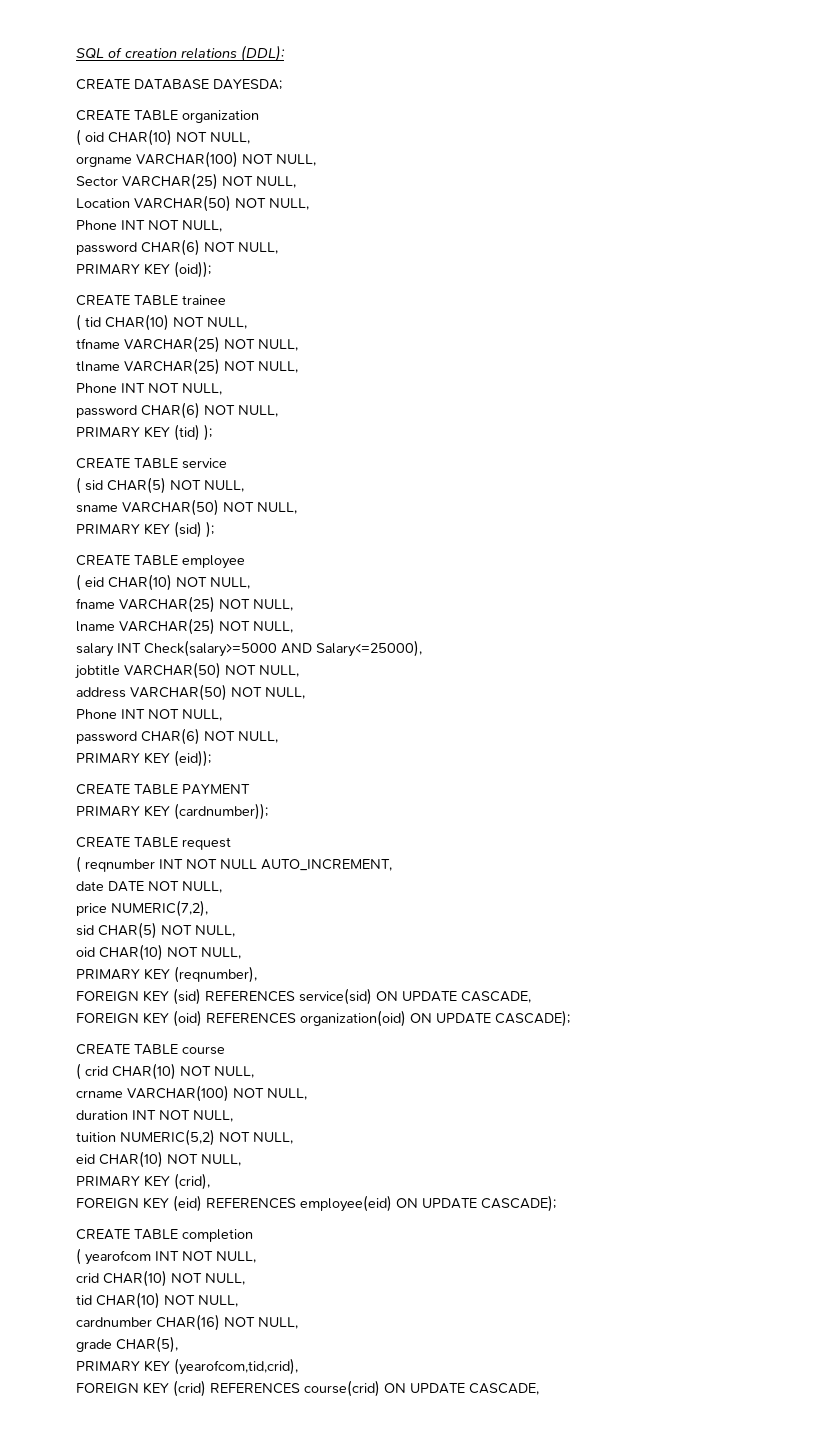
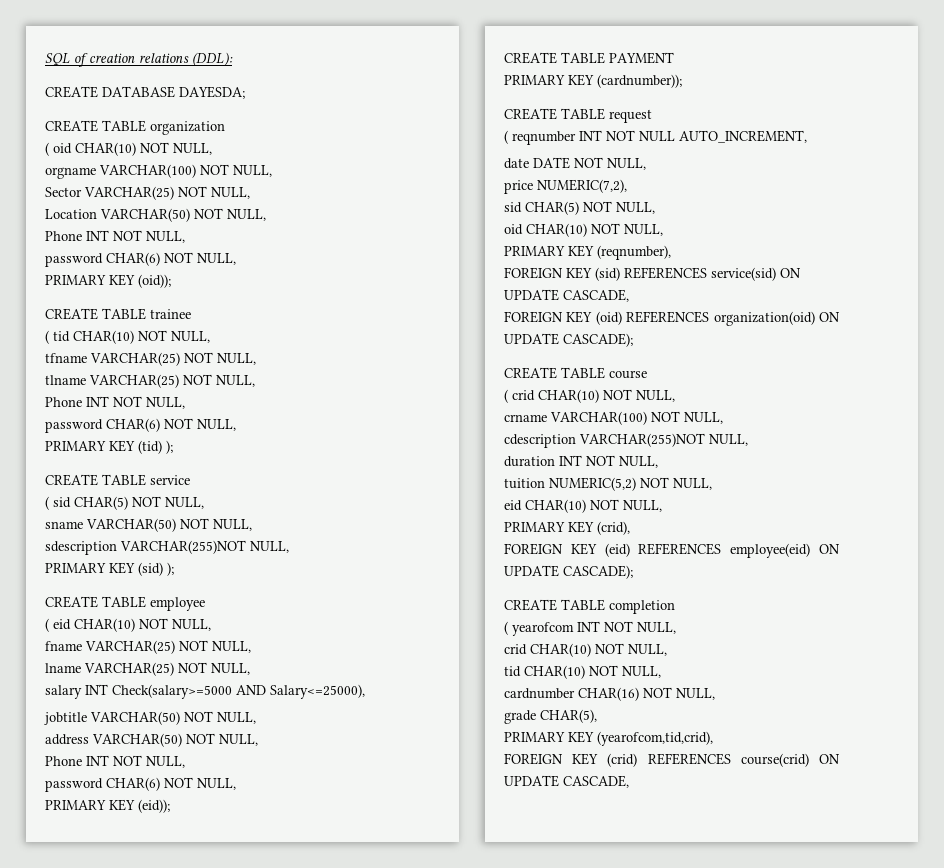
(297, 508) none -> [45,540,289,555] // sdescription VARCHAR(255)NOT NULL,
(307, 1094) none -> [504,433,748,448] // cdescription VARCHAR(255)NOT NULL,

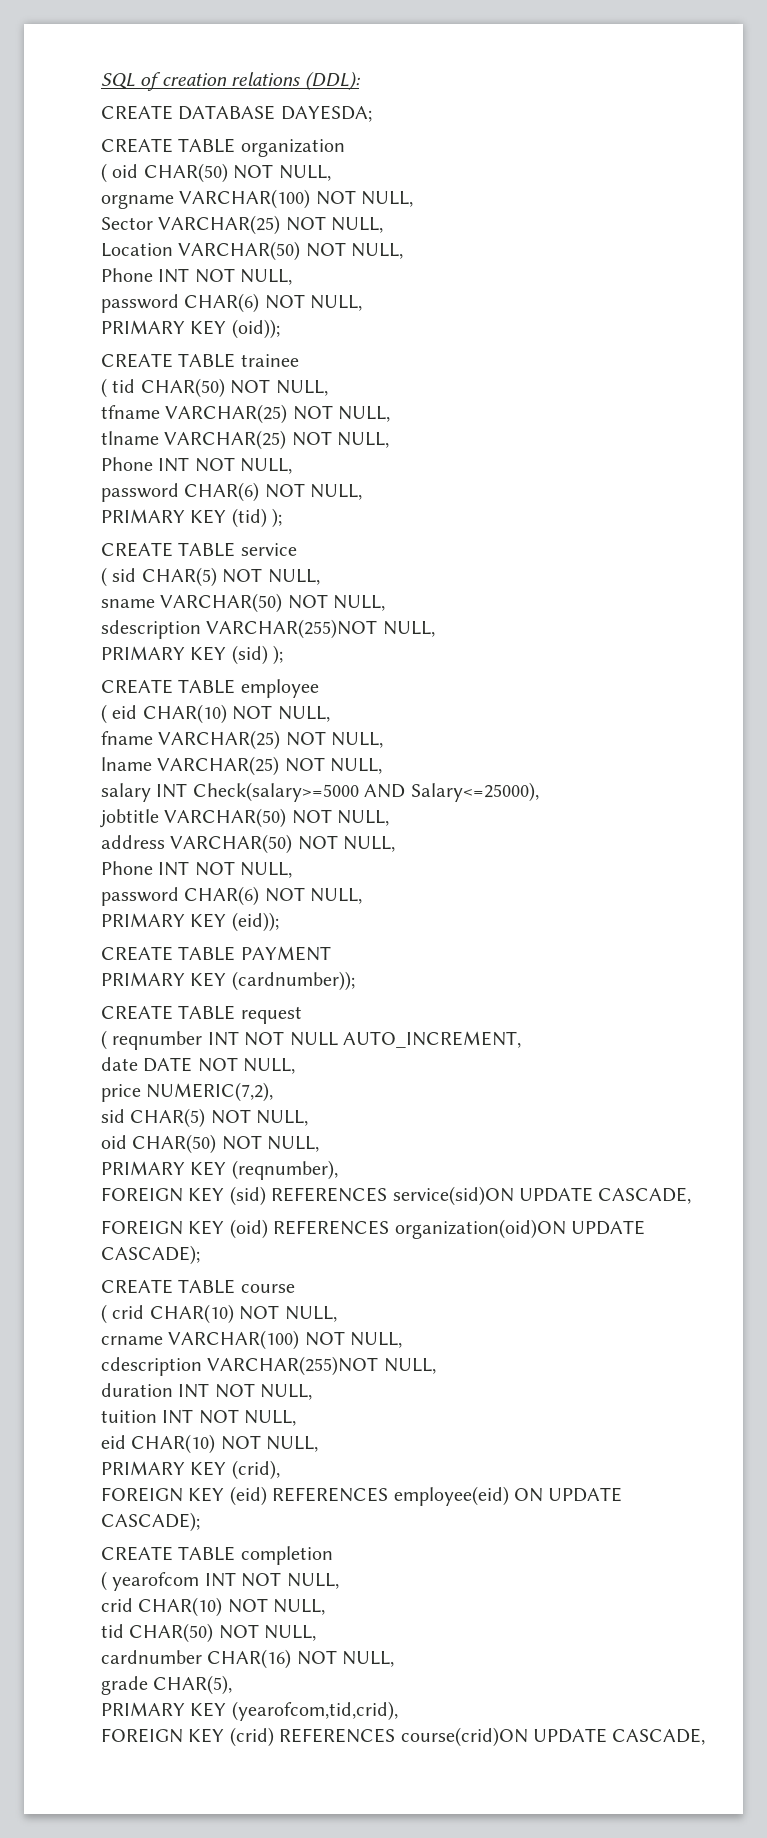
[75,142,136,156] CHAR(10) -> [143,163,228,183] CHAR(50)
[73,330,134,344] CHAR(10) -> [140,378,225,398] CHAR(50)
[526,223,587,237] CHAR(10) -> [132,1134,217,1154] CHAR(50)
[711,267,801,281] service(sid) ON -> [392,1186,514,1206] service(sid)ON
[713,311,840,326] organization(oid) ON -> [394,1219,566,1239] organization(oid)ON
[549,477,636,491] NUMERIC(5,2) -> [162,1409,194,1424] INT
[524,665,585,679] CHAR(10) -> [129,1623,214,1643] CHAR(50)
[740,753,840,767] course(crid) ON -> [400,1727,528,1747] course(crid)ON

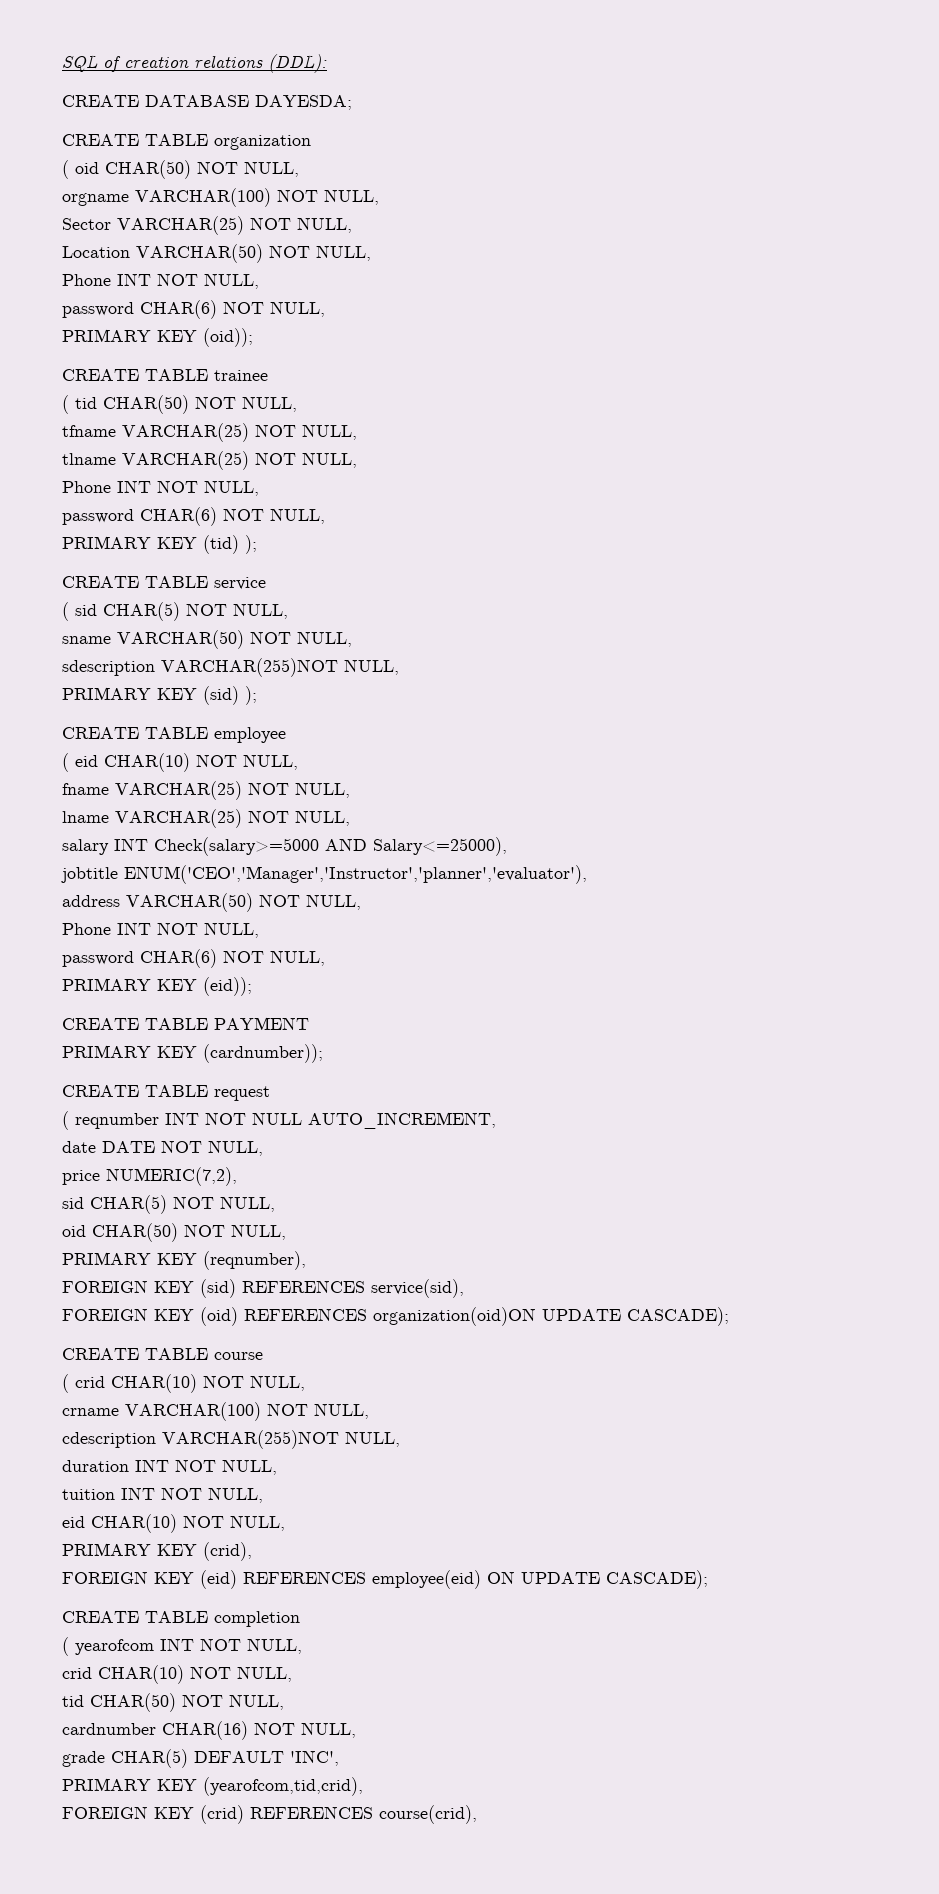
[164,808,390,828] VARCHAR(50) NOT NULL, -> [124,865,587,884] ENUM('CEO','Manager','Instructor','planner','evaluator'),
[392,1186,692,1206] service(sid)ON UPDATE CASCADE, -> [371,1279,464,1298] service(sid),
[153,1675,233,1695] CHAR(5), -> [111,1749,339,1768] CHAR(5) DEFAULT 'INC',
[400,1727,706,1747] course(crid)ON UPDATE CASCADE, -> [379,1805,477,1824] course(crid),

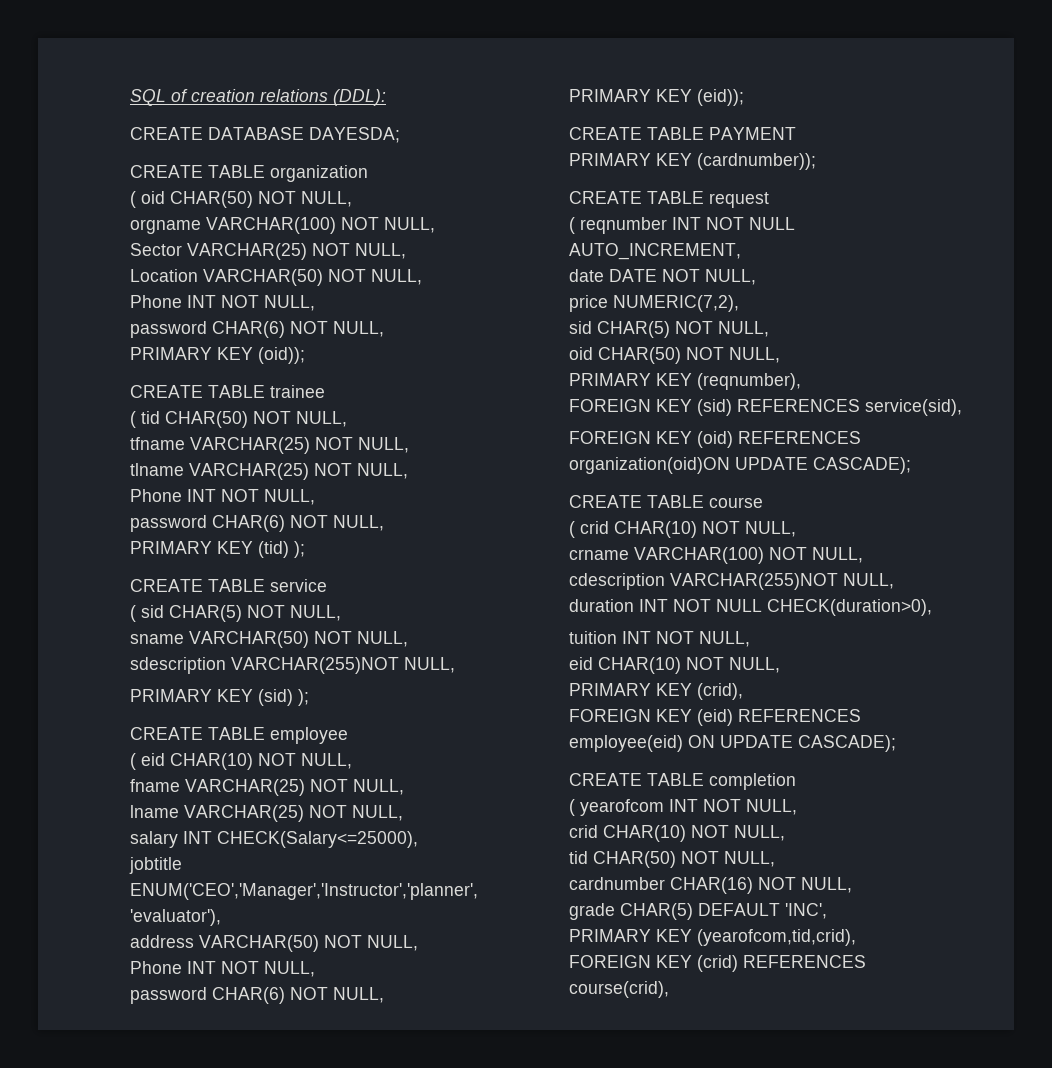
[154,837,507,856] Check(salary>=5000 AND Salary<=25000), -> [217,831,418,848] CHECK(Salary<=25000),
[222,1459,277,1475] NULL, -> [716,599,932,616] NULL CHECK(duration>0),

